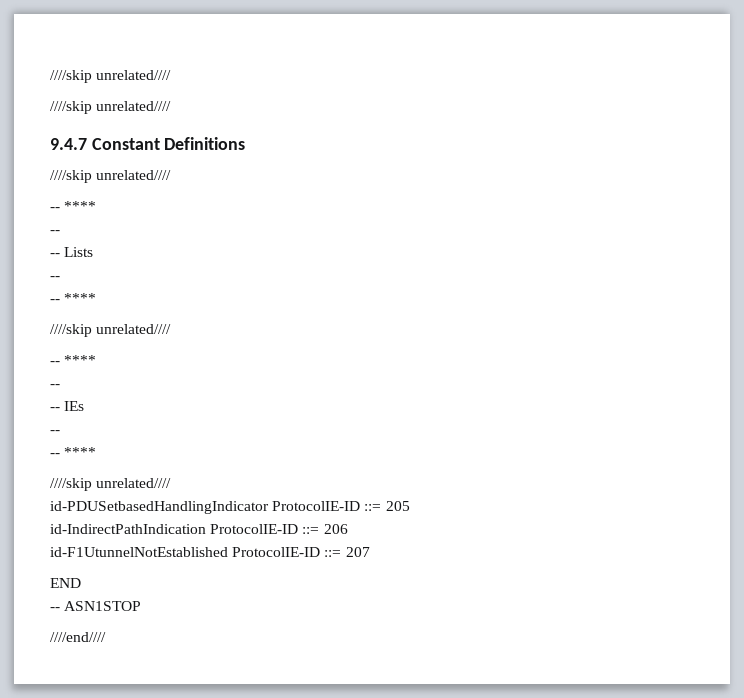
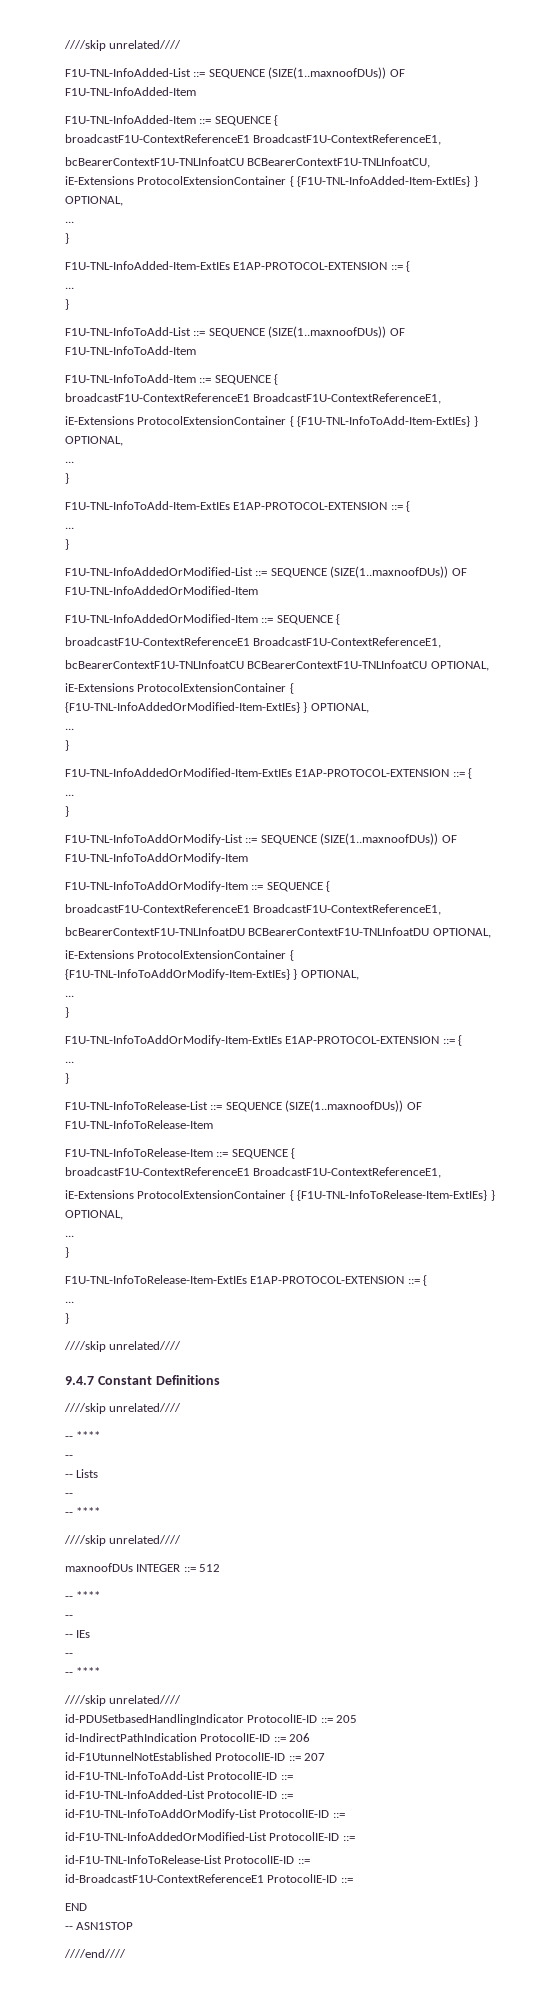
[50,70,172,83] ////skip unrelated//// -> [64,40,182,51] [65,67,405,79] [65,87,196,96] [65,115,279,126] [65,134,442,145] [65,157,431,168] [65,176,478,187] [65,196,123,206] [65,221,74,223] [65,233,69,244] [65,261,411,272] [65,287,74,289] [65,299,69,310] [65,326,405,338] [65,346,196,355] [65,374,279,385] [65,393,442,404] [65,416,478,427] [65,436,123,446] [65,461,74,463] [65,473,69,484] [65,501,411,512] [65,527,74,529] [65,539,69,550] [65,566,467,578] [65,586,258,595] [65,614,341,625] [65,637,442,648] [65,660,489,671] [65,683,294,694] [65,702,369,713] [65,728,74,730] [65,740,69,751] [65,768,473,779] [65,794,74,796] [65,806,69,817] [65,833,457,845] [65,853,248,864] [65,881,331,892] [65,904,442,915] [65,927,491,938] [65,950,294,961] [65,969,359,980] [65,995,74,997] [65,1007,69,1018] [65,1035,463,1046] [65,1061,74,1063] [65,1073,69,1084] [65,1100,422,1112] [65,1120,213,1129] [65,1148,296,1159] [65,1167,442,1178] [65,1190,495,1201] [65,1210,123,1220] [65,1235,74,1237] [65,1247,69,1258] [65,1275,428,1286] [65,1301,74,1303] [65,1313,69,1324] ////skip unrelated//// // F1U-TNL-InfoAdded-List ::= SEQUENCE (SIZE(1..maxnoofDUs)) OF F1U-TNL-InfoAdded-Item // F1U-TNL-InfoAdded-Item ::= SEQUENCE { // broadcastF1U-ContextReferenceE1 BroadcastF1U-ContextReferenceE1, // bcBearerContextF1U-TNLInfoatCU BCBearerContextF1U-TNLInfoatCU, // iE-Extensions ProtocolExtensionContainer { {F1U-TNL-InfoAdded-Item-ExtIEs} } OPTIONAL, // ... // } // F1U-TNL-InfoAdded-Item-ExtIEs E1AP-PROTOCOL-EXTENSION ::= { // ... // } // F1U-TNL-InfoToAdd-List ::= SEQUENCE (SIZE(1..maxnoofDUs)) OF F1U-TNL-InfoToAdd-Item // F1U-TNL-InfoToAdd-Item ::= SEQUENCE { // broadcastF1U-ContextReferenceE1 BroadcastF1U-ContextReferenceE1, // iE-Extensions ProtocolExtensionContainer { {F1U-TNL-InfoToAdd-Item-ExtIEs} } OPTIONAL, // ... // } // F1U-TNL-InfoToAdd-Item-ExtIEs E1AP-PROTOCOL-EXTENSION ::= { // ... // } // F1U-TNL-InfoAddedOrModified-List ::= SEQUENCE (SIZE(1..maxnoofDUs)) OF F1U-TNL-InfoAddedOrModified-Item // F1U-TNL-InfoAddedOrModified-Item ::= SEQUENCE { // broadcastF1U-ContextReferenceE1 BroadcastF1U-ContextReferenceE1, // bcBearerContextF1U-TNLInfoatCU BCBearerContextF1U-TNLInfoatCU OPTIONAL, // iE-Extensions ProtocolExtensionContainer { {F1U-TNL-InfoAddedOrModified-Item-ExtIEs} } OPTIONAL, // ... // } // F1U-TNL-InfoAddedOrModified-Item-ExtIEs E1AP-PROTOCOL-EXTENSION ::= { // ... // } // F1U-TNL-InfoToAddOrModify-List ::= SEQUENCE (SIZE(1..maxnoofDUs)) OF F1U-TNL-InfoToAddOrModify-Item // F1U-TNL-InfoToAddOrModify-Item ::= SEQUENCE { // broadcastF1U-ContextReferenceE1 BroadcastF1U-ContextReferenceE1, // bcBearerContextF1U-TNLInfoatDU BCBearerContextF1U-TNLInfoatDU OPTIONAL, // iE-Extensions ProtocolExtensionContainer { {F1U-TNL-InfoToAddOrModify-Item-ExtIEs} } OPTIONAL, // ... // } // F1U-TNL-InfoToAddOrModify-Item-ExtIEs E1AP-PROTOCOL-EXTENSION ::= { // ... // } // F1U-TNL-InfoToRelease-List ::= SEQUENCE (SIZE(1..maxnoofDUs)) OF F1U-TNL-InfoToRelease-Item // F1U-TNL-InfoToRelease-Item ::= SEQUENCE { // broadcastF1U-ContextReferenceE1 BroadcastF1U-ContextReferenceE1, // iE-Extensions ProtocolExtensionContainer { {F1U-TNL-InfoToRelease-Item-ExtIEs} } OPTIONAL, // ... // } // F1U-TNL-InfoToRelease-Item-ExtIEs E1AP-PROTOCOL-EXTENSION ::= { // ... // }
(172, 329) none -> [65,1563,221,1572] // maxnoofDUs INTEGER ::= 512
(370, 552) none -> [65,1771,293,1780] [65,1790,293,1799] [65,1809,345,1820] [65,1832,355,1841] [65,1855,310,1864] [65,1874,353,1883] // id-F1U-TNL-InfoToAdd-List ProtocolIE-ID ::= // id-F1U-TNL-InfoAdded-List ProtocolIE-ID ::= // id-F1U-TNL-InfoToAddOrModify-List ProtocolIE-ID ::= // id-F1U-TNL-InfoAddedOrModified-List ProtocolIE-ID ::= // id-F1U-TNL-InfoToRelease-List ProtocolIE-ID ::= // id-BroadcastF1U-ContextReferenceE1 ProtocolIE-ID ::=

